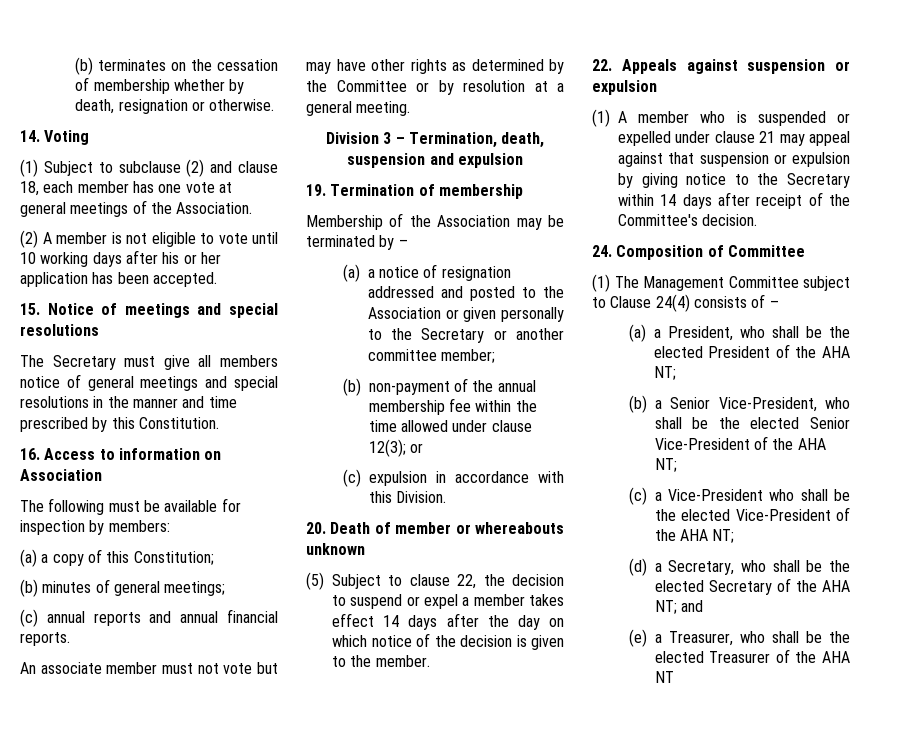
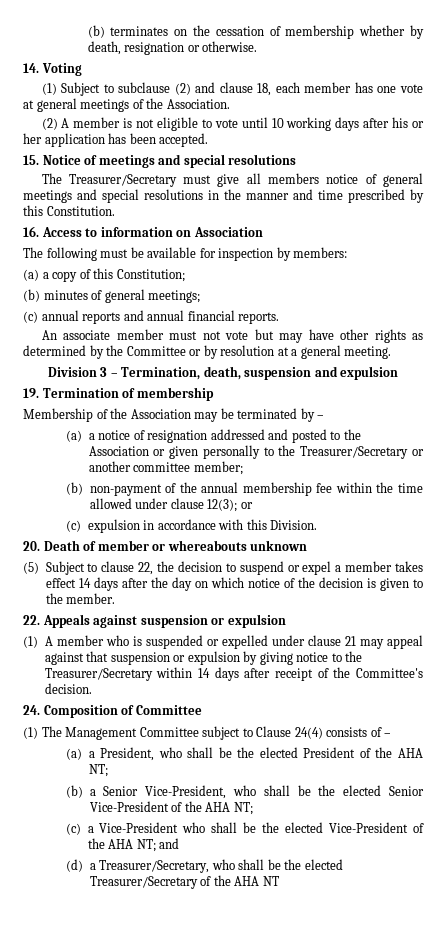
[52,355,116,370] Secretary -> [68,174,177,187] Treasurer/Secretary
[421,328,485,343] Secretary -> [300,446,409,459] Treasurer/Secretary
[787,173,850,188] Secretary -> [44,668,153,681] Treasurer/Secretary
(735, 536) none -> [159,838,180,849] and
[668,560,850,575] [654,578,850,595] [654,600,704,614] [628,629,850,647] [654,651,771,663] Secretary, who shall be the elected Secretary of the AHA NT; and // (e) a Treasurer, who shall be the elected Treasurer -> [99,859,343,873] [89,876,198,889] Treasurer/Secretary, who shall be the elected Treasurer/Secretary

